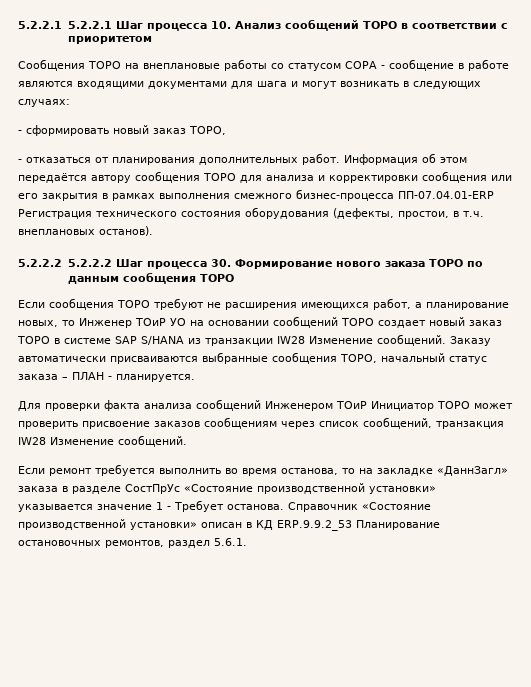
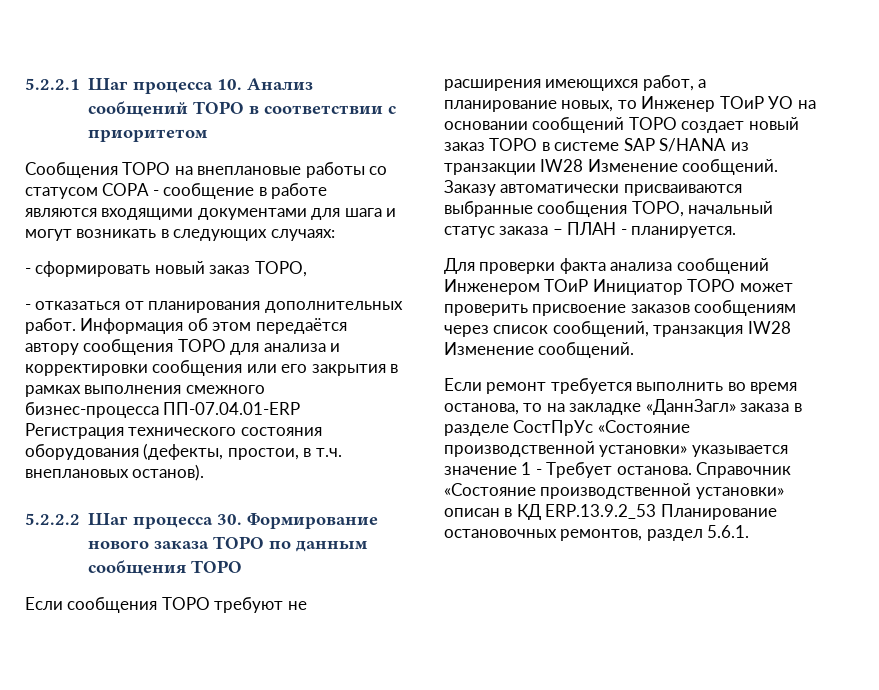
[18,21,112,29] 5.2.2.1 5.2.2.1 -> [25,78,80,90] 5.2.2.1
[67,259,112,267] 5.2.2.2 -> (80, 519) none
[277,520,352,531] ERP.9.9.2_53 -> [545,504,657,519] ERP.13.9.2_53

